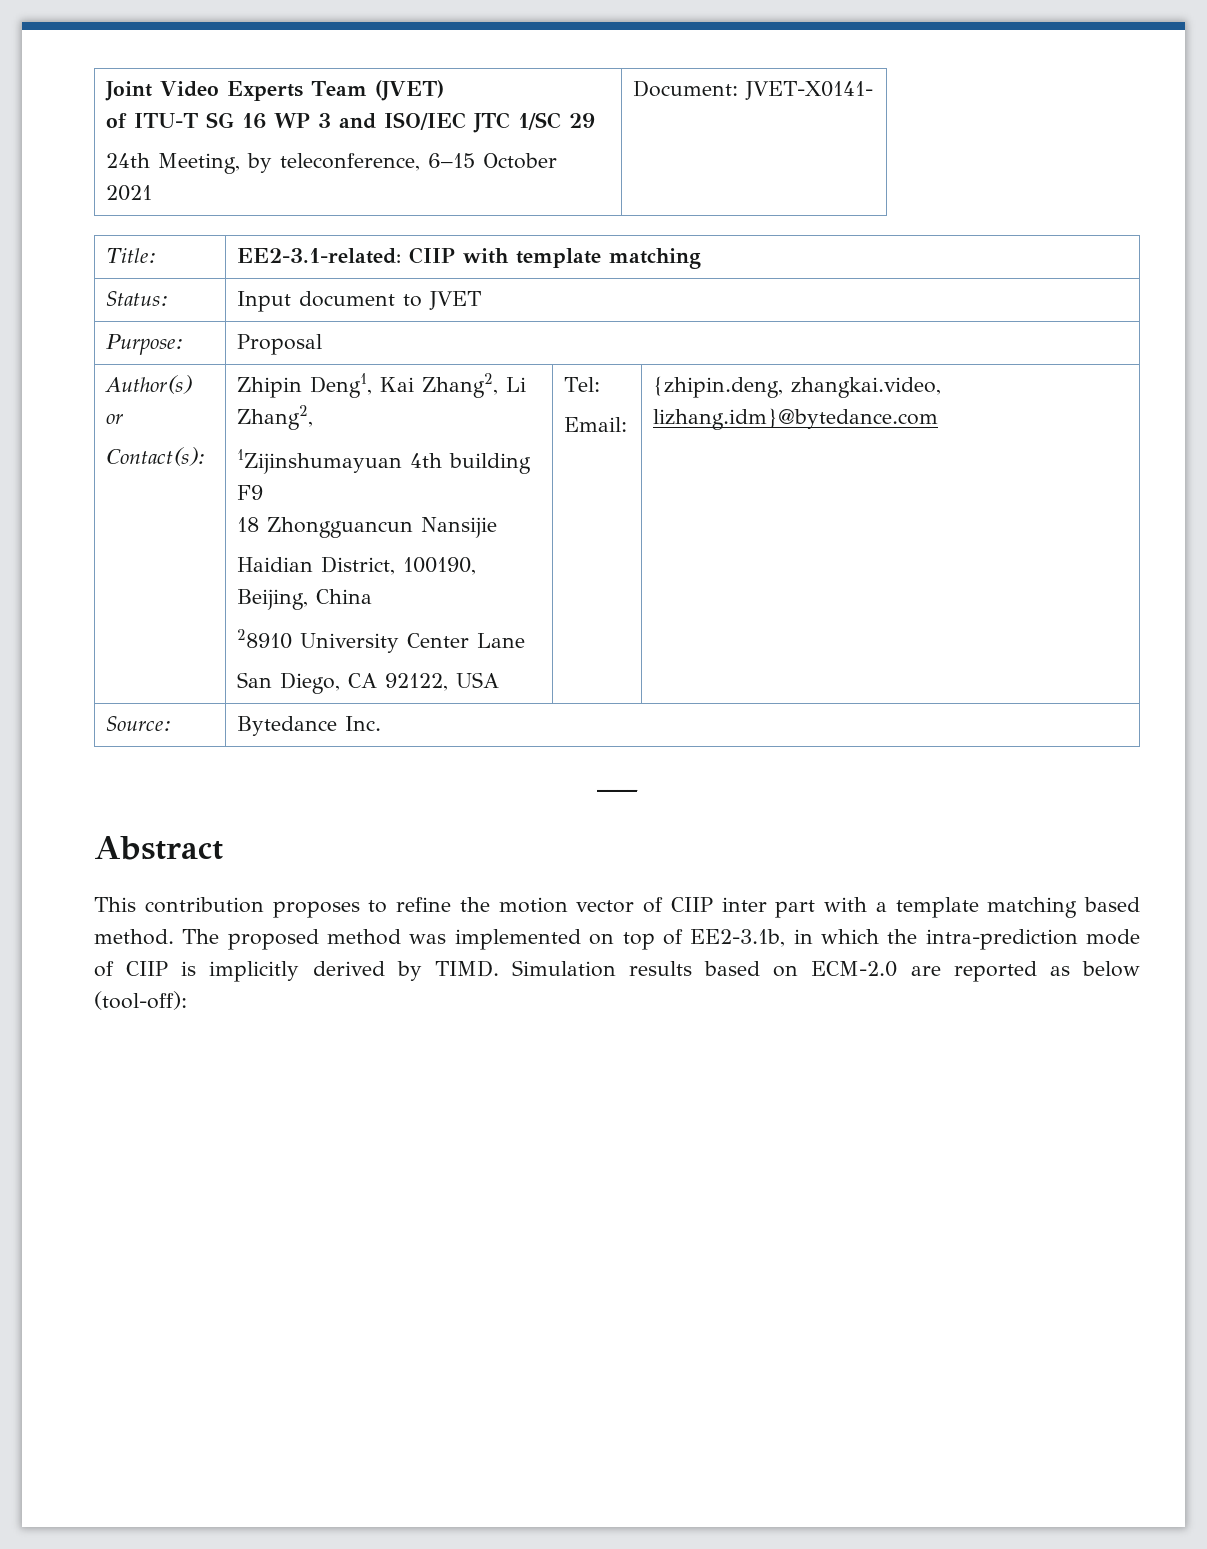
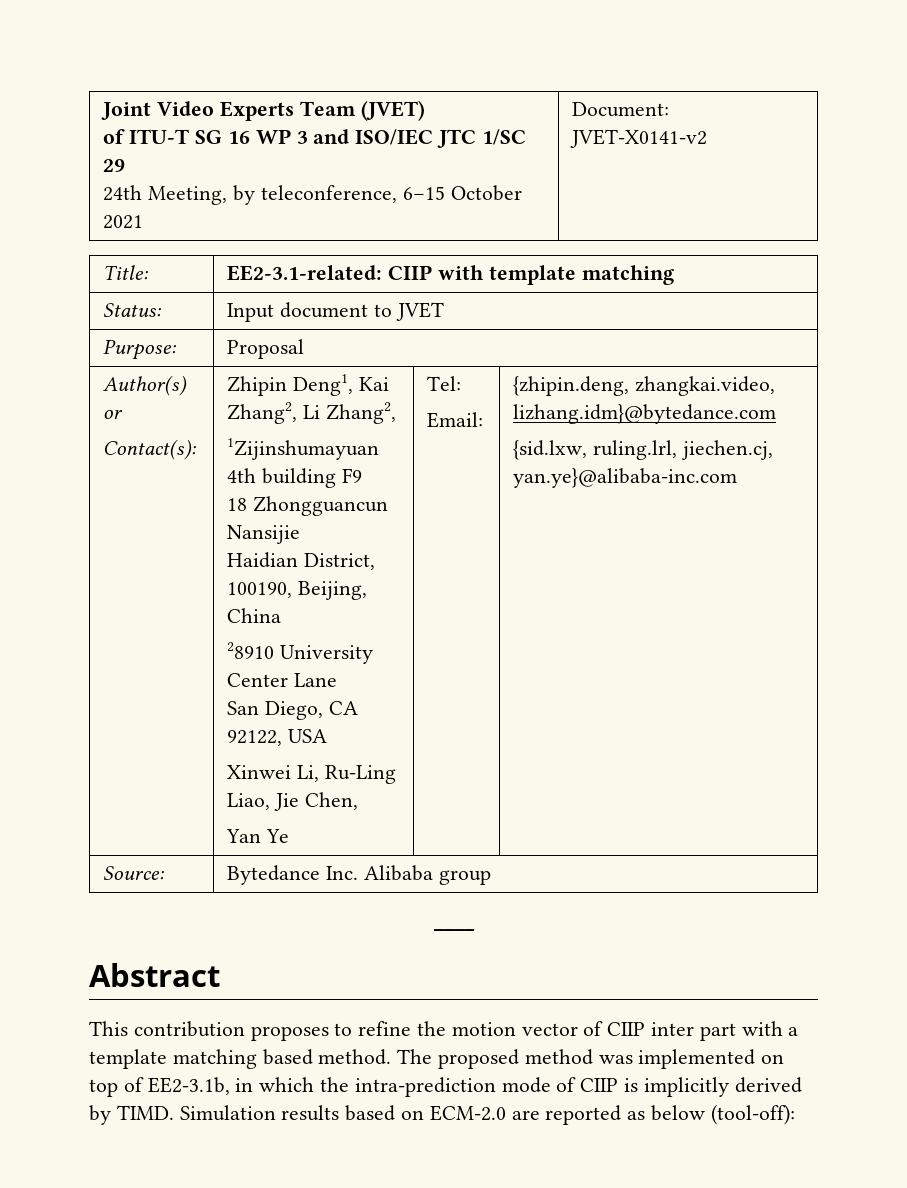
[745,81,874,100] JVET-X0141- -> [570,129,708,148] JVET-X0141-v2
(500, 680) none -> [227,765,397,784] [227,792,359,811] [226,829,290,843] // Xinwei Li, Ru-Ling Liao, Jie Chen, // Yan Ye
(939, 419) none -> [513,440,774,460] [513,468,738,488] // {sid.lxw, ruling.lrl, jiechen.cj, yan.ye}@alibaba-inc.com
(382, 723) none -> [364,865,491,885] Alibaba group

